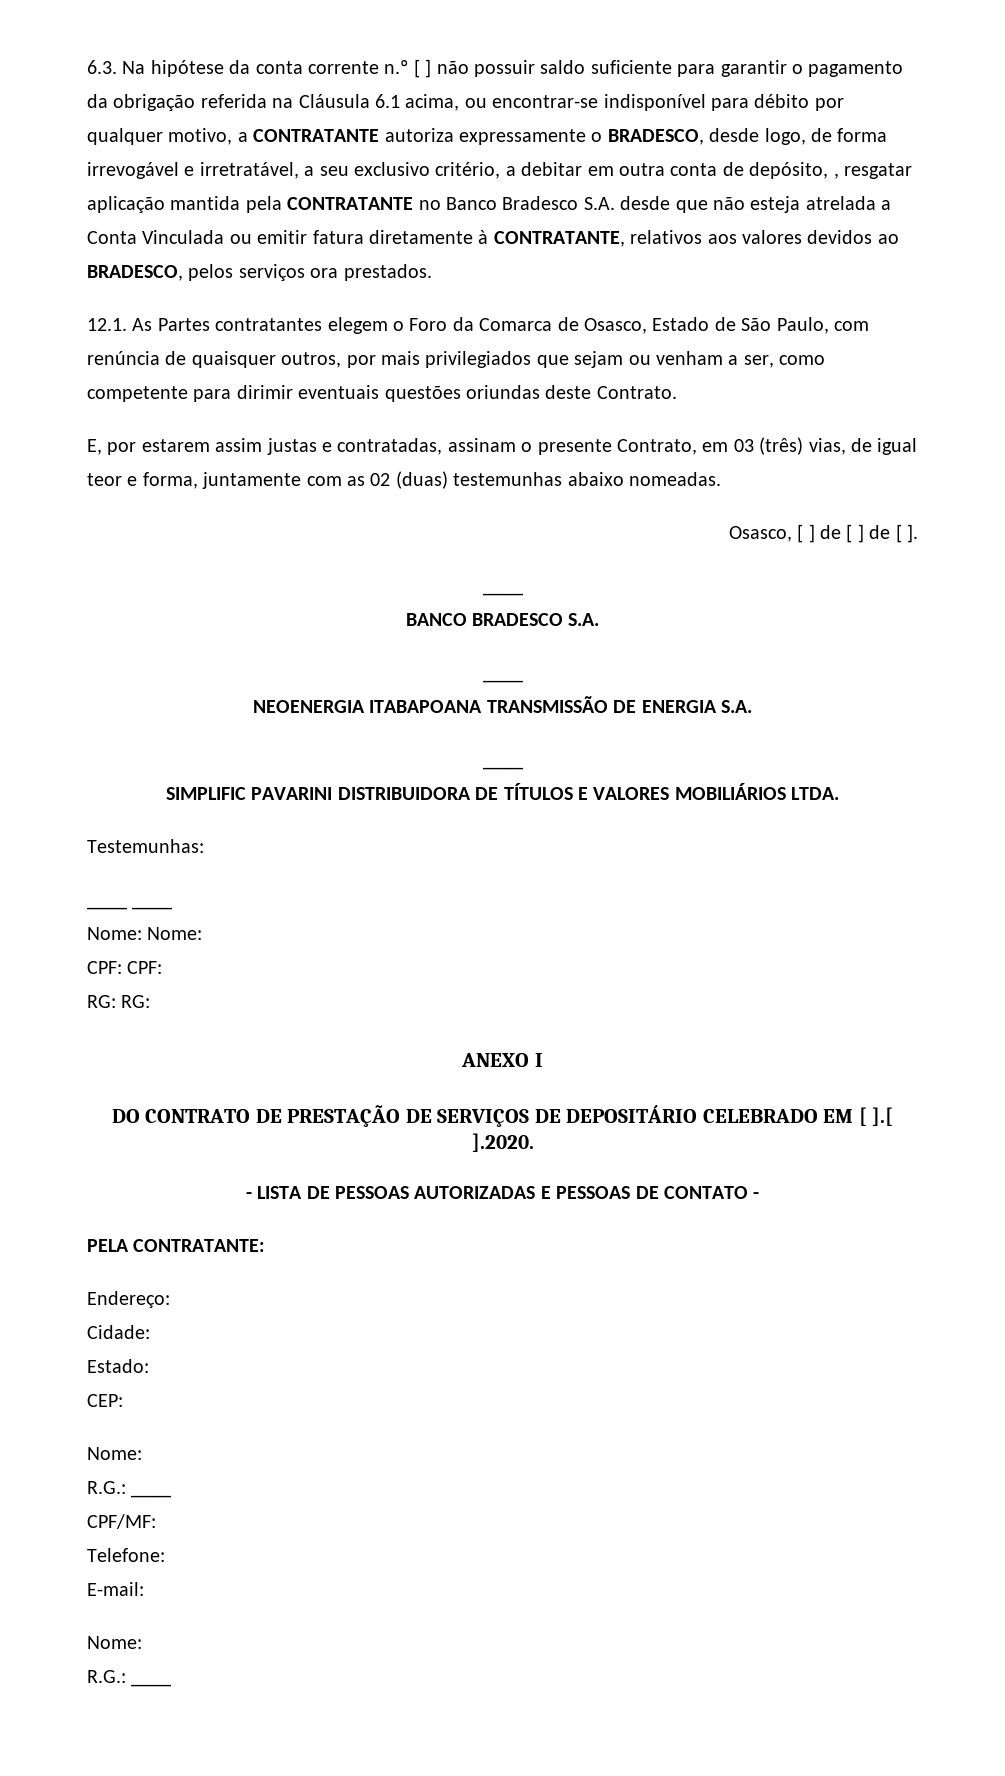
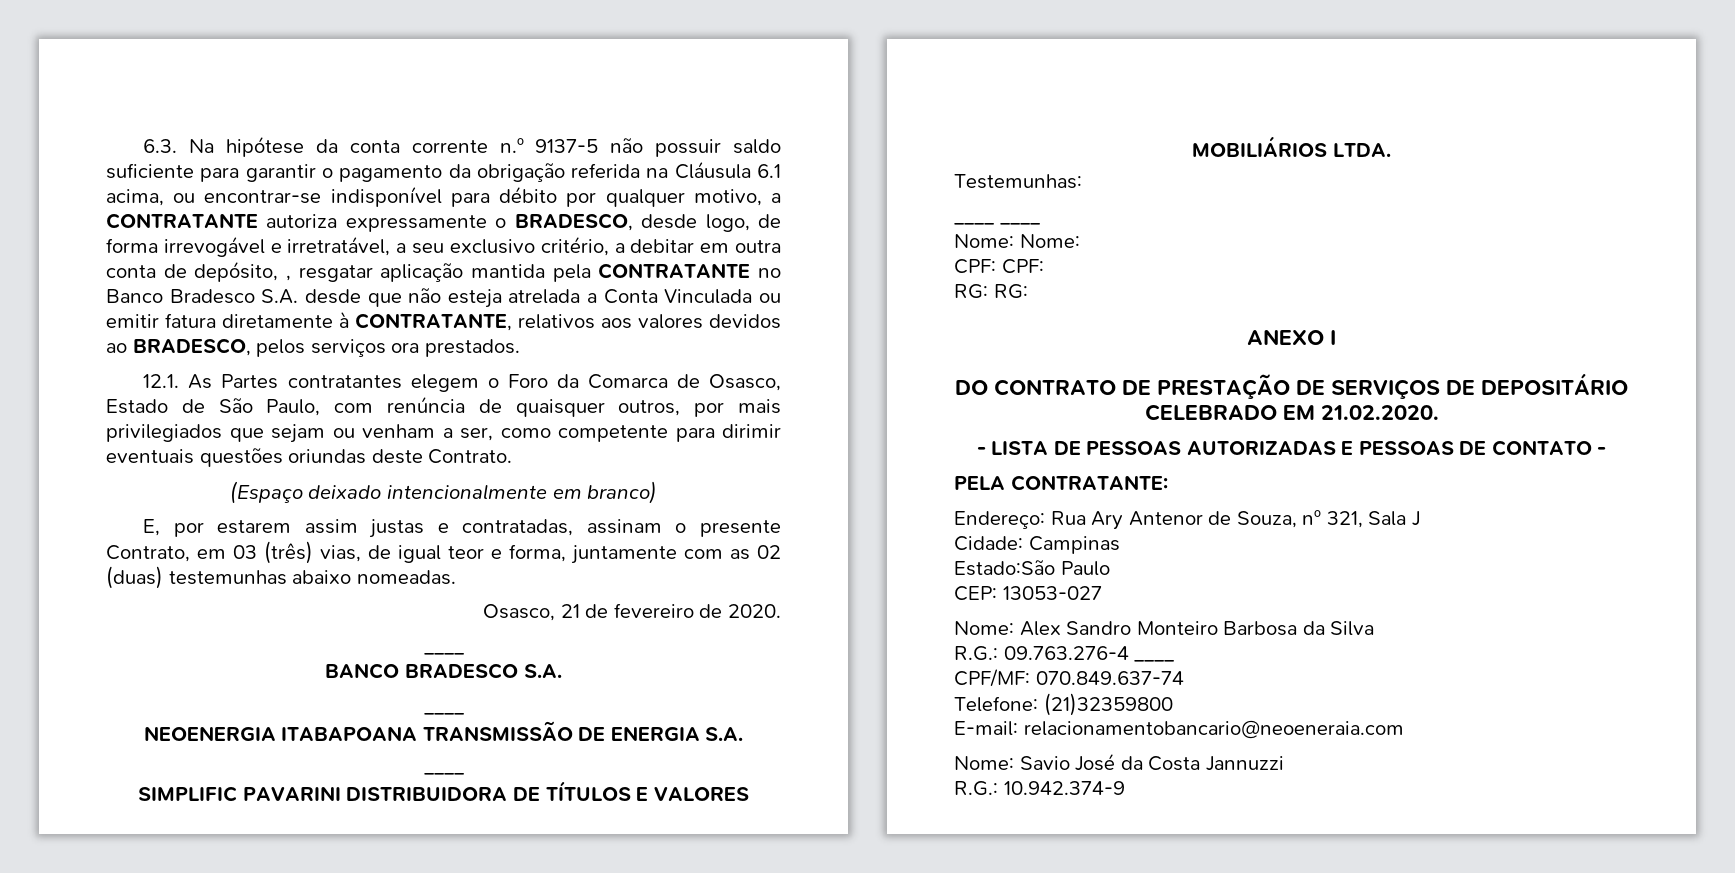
[413,59,432,78] [ ] -> [535,139,599,153] 9137-5
(677, 392) none -> [229,481,658,504] // (Espaço deixado intencionalmente em branco)
[797,524,918,543] [ ] de [ ] de [ ]. -> [560,603,781,618] 21 de fevereiro de 2020.
[858,1107,894,1126] [471,1133,534,1152] [ ].[ ].2020. -> [1320,405,1439,420] 21.02.2020.
[87,1325,150,1339] [87,1359,149,1373] // Cidade: // Estado: -> [1050,510,1420,530] [954,536,1120,554] [954,560,1110,576] Rua Ary Antenor de Souza, nº 321, Sala J // Cidade: Campinas // Estado:São Paulo
[87,1447,142,1460] [87,1481,126,1494] // Nome: // R.G.: -> [1002,586,1102,600] [954,621,1375,636] [954,646,1129,661] 13053-027 // Nome: Alex Sandro Monteiro Barbosa da Silva // R.G.: 09.763.276-4
(156, 1521) none -> [1035,671,1184,685] 070.849.637-74
(165, 1555) none -> [1043,693,1173,716] (21)32359800
[87,1636,142,1649] [87,1670,126,1683] [131,1683,172,1687] // Nome: // R.G.: ____ -> [1023,720,1404,739] [954,753,1284,771] [954,781,1125,796] relacionamentobancario@neoeneraia.com // Nome: Savio José da Costa Jannuzzi // R.G.: 10.942.374-9

